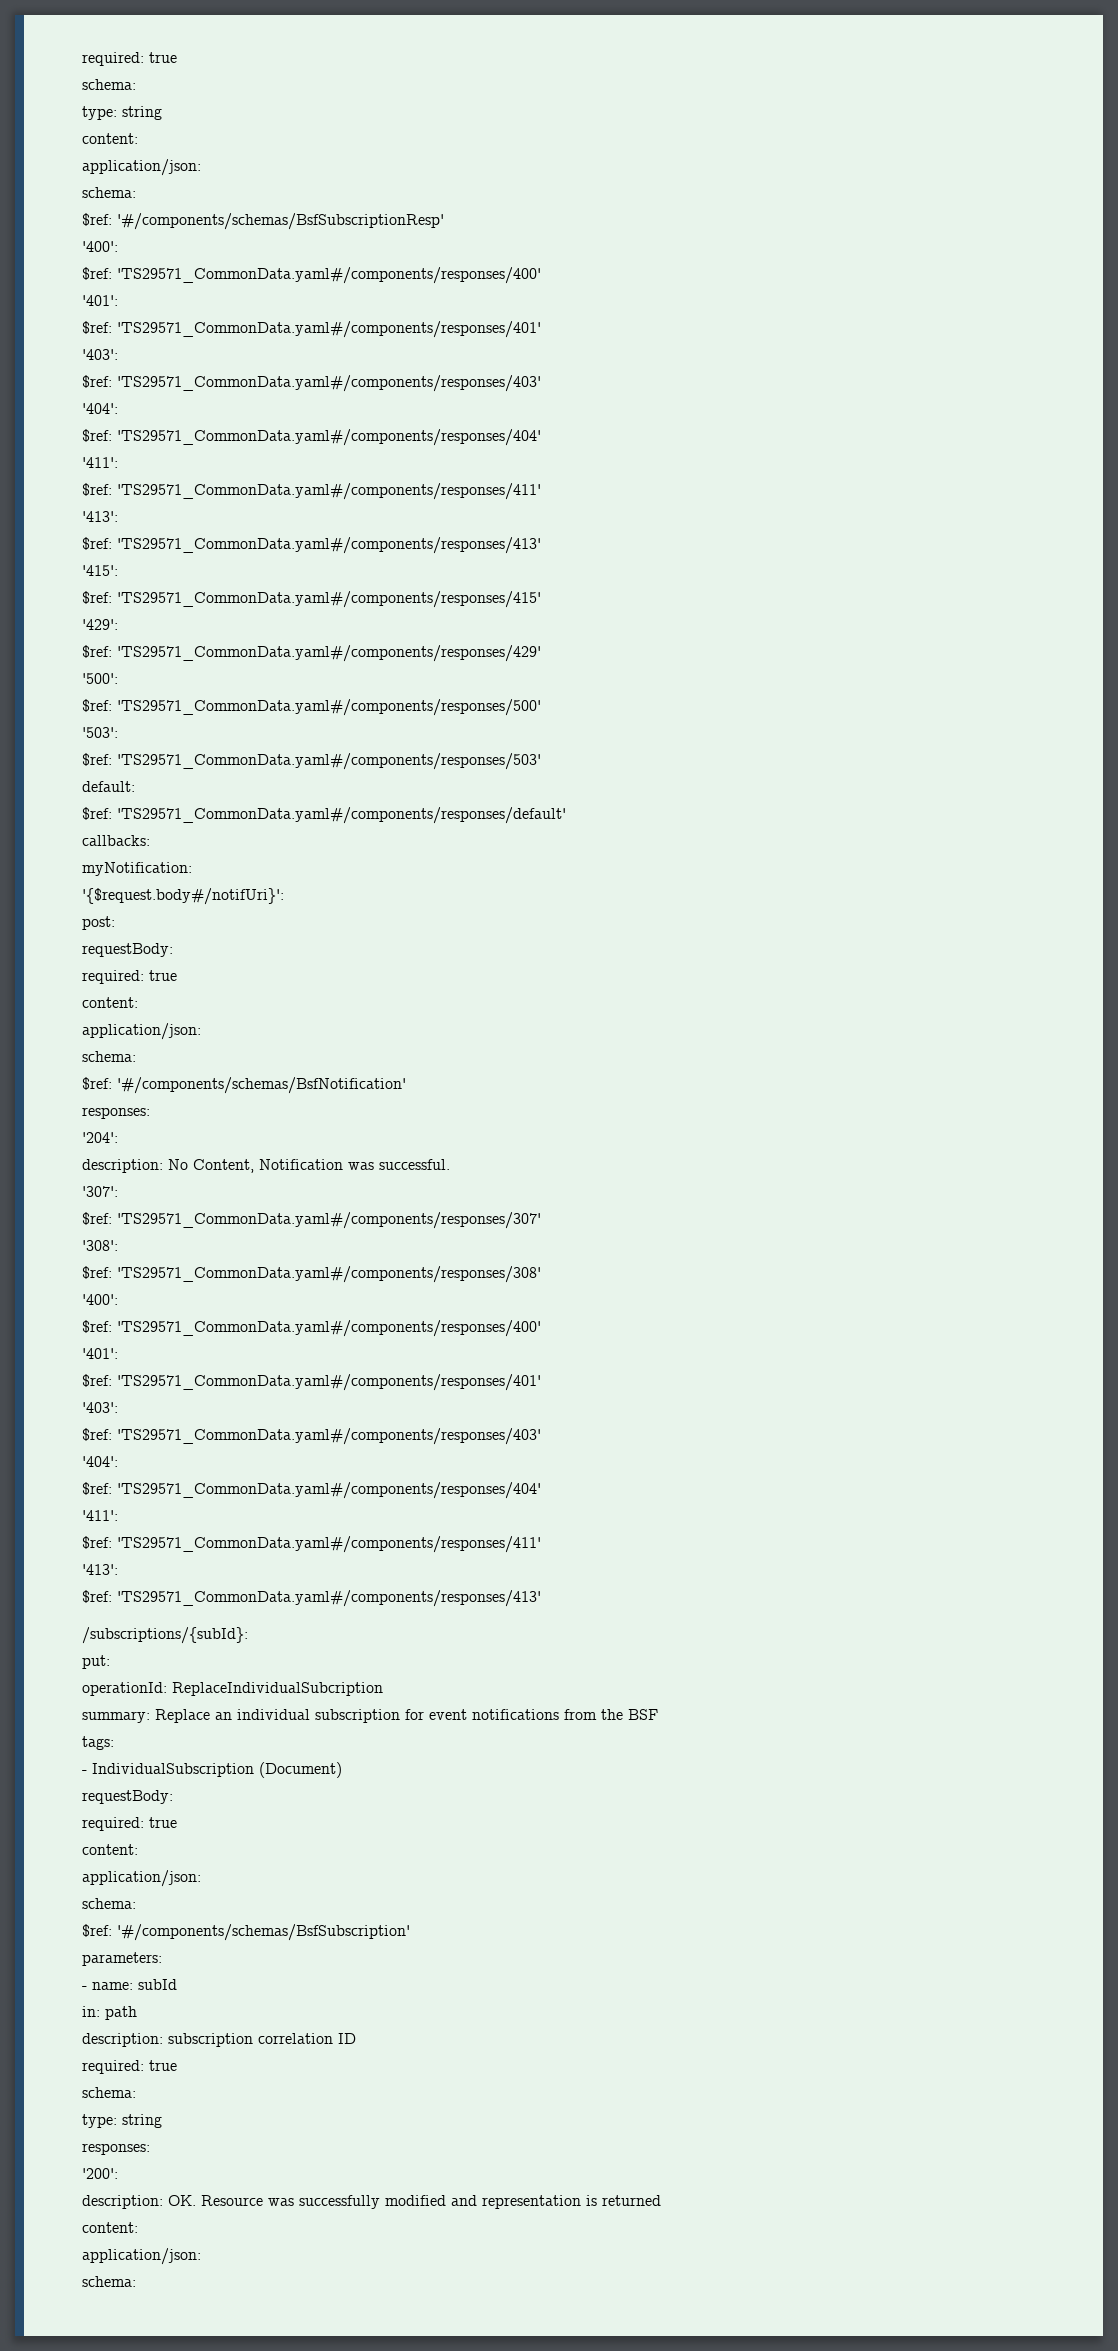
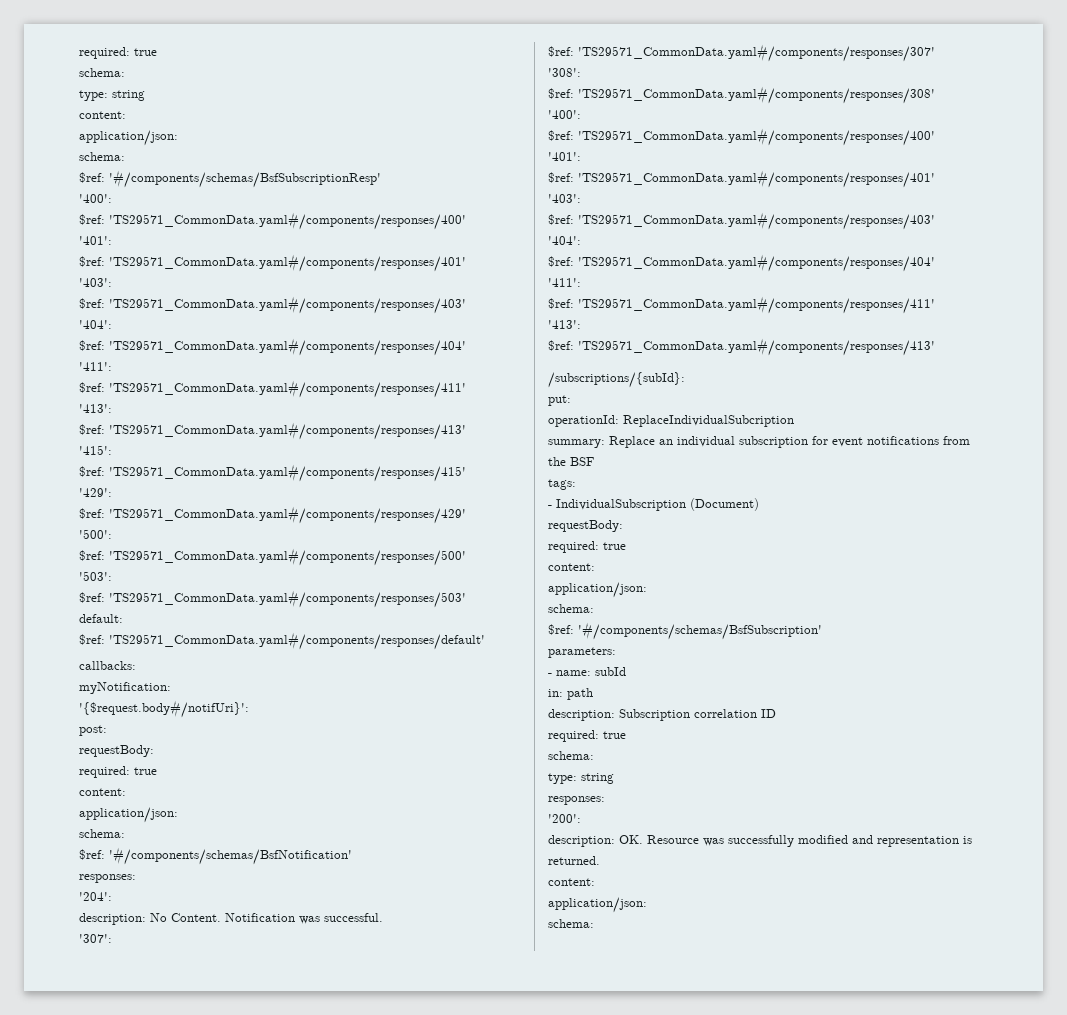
[193,1159,254,1173] Content, -> [171,913,221,922] Content.
[168,2033,253,2047] subscription -> [619,709,690,721] Subscription
[602,2195,661,2206] returned -> [548,856,600,865] returned.

